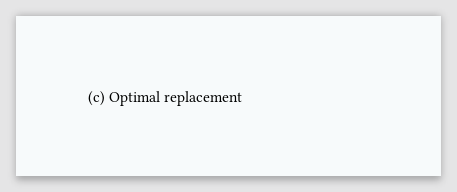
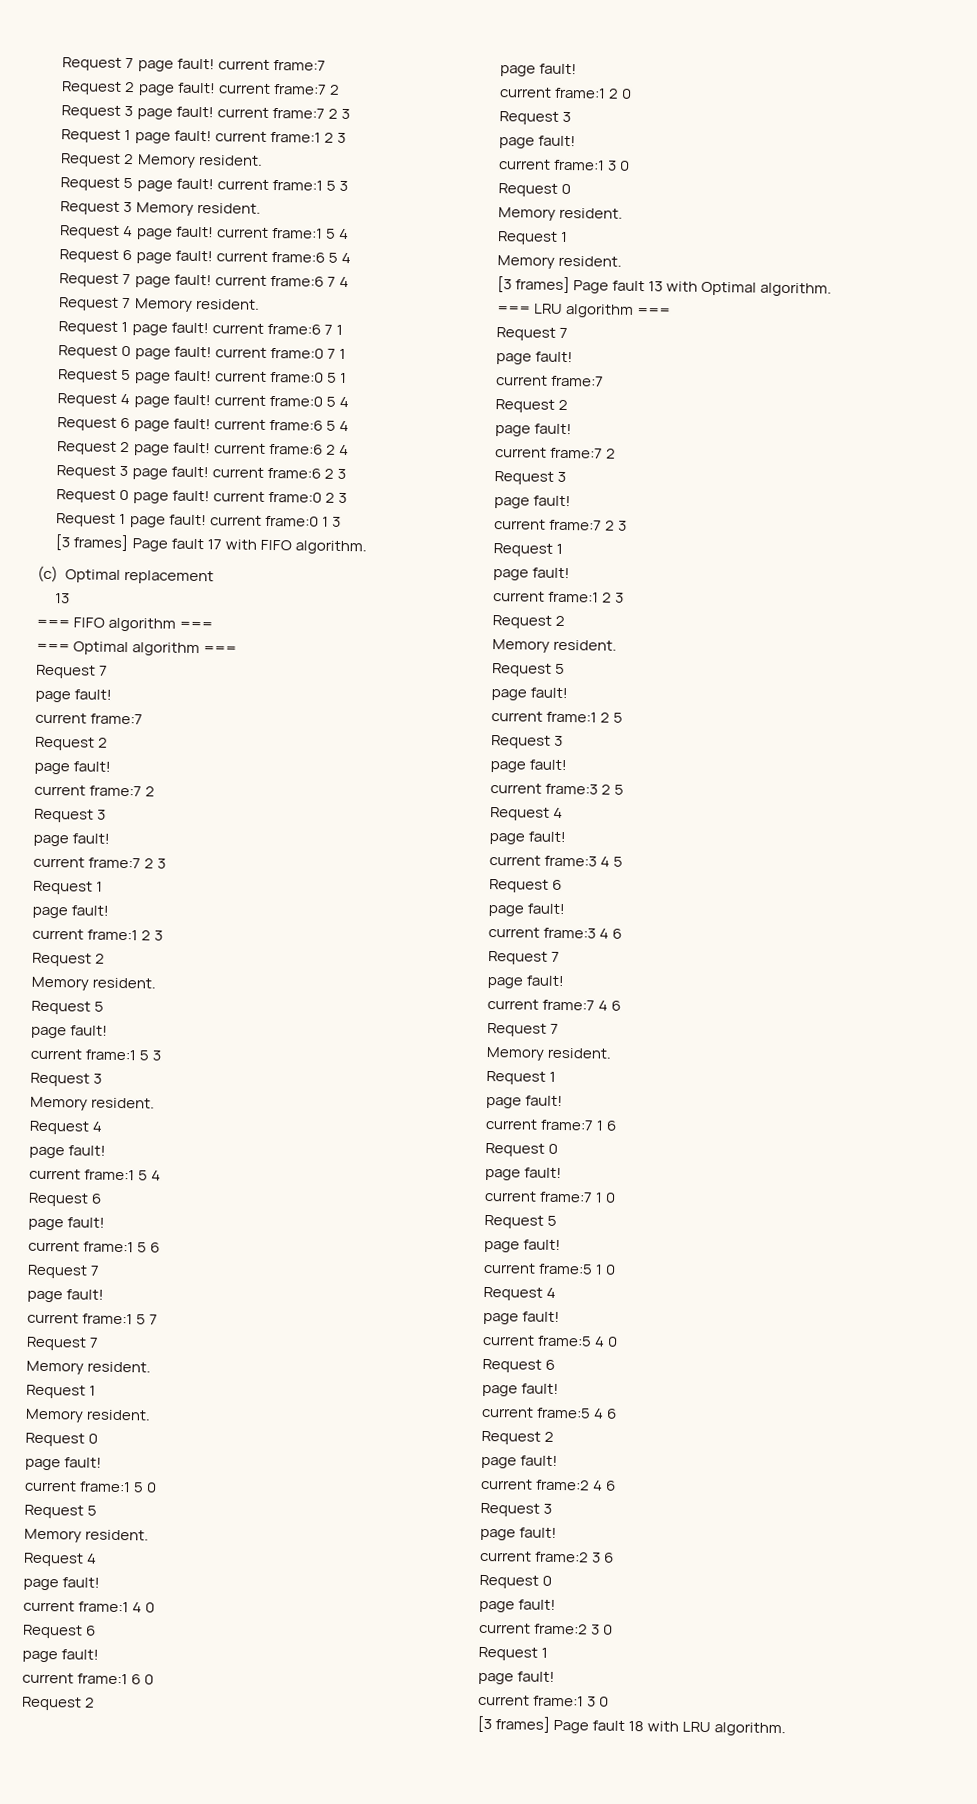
[88,91,243,106] (c) Optimal replacement -> [62,57,326,72] [61,81,340,96] [61,105,350,120] [61,129,346,144] [60,153,263,168] [60,177,348,192] [60,201,261,216] [59,225,349,240] [59,249,351,264] [59,273,349,288] [59,297,260,312] [58,321,343,336] [58,345,346,360] [58,369,347,384] [57,393,349,408] [57,417,349,432] [57,441,349,456] [56,465,346,480] [56,489,347,504] [56,513,341,528] [55,534,367,555] [37,565,214,585] [55,593,71,604] [36,617,214,632] [36,641,238,657] [36,664,109,679] [35,689,113,703] [35,712,144,725] [35,736,109,751] [34,761,112,775] [34,784,156,797] [34,808,107,823] [33,833,111,847] [33,856,167,869] [33,880,104,895] [32,905,110,919] [32,928,164,941] [32,952,106,967] [31,976,157,991] [31,1000,105,1015] [31,1025,109,1039] [30,1048,162,1061] [30,1072,103,1087] [30,1096,156,1111] [29,1120,103,1135] [29,1145,107,1159] [29,1168,162,1181] [28,1192,102,1207] [28,1217,106,1231] [28,1240,161,1253] [27,1264,101,1279] [27,1289,105,1303] [27,1312,159,1325] [26,1336,100,1351] [26,1360,152,1375] [26,1384,97,1399] [25,1408,152,1423] [25,1432,99,1447] [25,1457,103,1471] [24,1480,158,1493] [24,1504,98,1519] [24,1528,150,1543] [23,1552,98,1567] [23,1577,101,1591] [23,1600,156,1613] [22,1624,97,1639] [22,1649,100,1663] [22,1672,155,1685] [21,1696,96,1711] [500,63,578,77] [499,87,633,99] [499,111,572,125] [499,135,577,149] [498,159,631,171] [498,183,572,197] [498,207,624,221] [497,231,569,245] [497,255,623,269] [497,276,833,297] [497,303,672,318] [496,327,569,341] [496,351,574,365] [496,375,605,387] [495,399,569,413] [495,423,573,437] [495,447,617,459] [494,471,567,485] [494,495,572,509] [494,519,628,531] [493,543,564,557] [493,567,571,581] [493,591,625,603] [492,615,566,629] [492,639,618,653] [492,663,566,677] [491,687,569,701] [491,711,624,723] [491,735,564,749] [490,759,568,773] [490,783,625,795] [490,807,564,821] [489,831,567,845] [489,855,624,867] [489,879,563,893] [488,903,566,917] [488,927,623,939] [488,951,561,965] [487,975,565,989] [487,998,622,1011] [487,1022,560,1037] [486,1046,613,1061] [486,1070,557,1085] [486,1095,564,1109] [485,1118,618,1131] [485,1142,559,1157] [485,1167,563,1181] [484,1190,617,1203] [484,1214,558,1229] [484,1239,562,1253] [483,1262,617,1275] [483,1286,557,1301] [483,1311,561,1325] [482,1334,619,1347] [482,1358,556,1373] [482,1383,560,1397] [481,1406,618,1419] [481,1430,555,1445] [481,1455,559,1469] [481,1478,617,1491] [480,1502,553,1517] [480,1527,558,1541] [480,1550,615,1563] [479,1574,553,1589] [479,1599,557,1613] [479,1622,614,1635] [478,1646,549,1661] [478,1671,556,1685] [478,1694,610,1707] [477,1715,787,1737] Request 7 page fault! current frame:7 // Request 2 page fault! current frame:7 2 // Request 3 page fault! current frame:7 2 3 // Request 1 page fault! current frame:1 2 3 // Request 2 Memory resident. // Request 5 page fault! current frame:1 5 3 // Request 3 Memory resident. // Request 4 page fault! current frame:1 5 4 // Request 6 page fault! current frame:6 5 4 // Request 7 page fault! current frame:6 7 4 // Request 7 Memory resident. // Request 1 page fault! current frame:6 7 1 // Request 0 page fault! current frame:0 7 1 // Request 5 page fault! current frame:0 5 1 // Request 4 page fault! current frame:0 5 4 // Request 6 page fault! current frame:6 5 4 // Request 2 page fault! current frame:6 2 4 // Request 3 page fault! current frame:6 2 3 // Request 0 page fault! current frame:0 2 3 // Request 1 page fault! current frame:0 1 3 // [3 frames] Page fault 17 with FIFO algorithm. // (c) Optimal replacement // 13 // === FIFO algorithm === // === Optimal algorithm === // Request 7 // page fault! // current frame:7 // Request 2 // page fault! // current frame:7 2 // Request 3 // page fault! // current frame:7 2 3 // Request 1 // page fault! // current frame:1 2 3 // Request 2 // Memory resident. // Request 5 // page fault! // current frame:1 5 3 // Request 3 // Memory resident. // Request 4 // page fault! // current frame:1 5 4 // Request 6 // page fault! // current frame:1 5 6 // Request 7 // page fault! // current frame:1 5 7 // Request 7 // Memory resident. // Request 1 // Memory resident. // Request 0 // page fault! // current frame:1 5 0 // Request 5 // Memory resident. // Request 4 // page fault! // current frame:1 4 0 // Request 6 // page fault! // current frame:1 6 0 // Request 2 // page fault! // current frame:1 2 0 // Request 3 // page fault! // current frame:1 3 0 // Request 0 // Memory resident. // Request 1 // Memory resident. // [3 frames] Page fault 13 with Optimal algorithm. // === LRU algorithm === // Request 7 // page fault! // current frame:7 // Request 2 // page fault! // current frame:7 2 // Request 3 // page fault! // current frame:7 2 3 // Request 1 // page fault! // current frame:1 2 3 // Request 2 // Memory resident. // Request 5 // page fault! // current frame:1 2 5 // Request 3 // page fault! // current frame:3 2 5 // Request 4 // page fault! // current frame:3 4 5 // Request 6 // page fault! // current frame:3 4 6 // Request 7 // page fault! // current frame:7 4 6 // Request 7 // Memory resident. // Request 1 // page fault! // current frame:7 1 6 // Request 0 // page fault! // current frame:7 1 0 // Request 5 // page fault! // current frame:5 1 0 // Request 4 // page fault! // current frame:5 4 0 // Request 6 // page fault! // current frame:5 4 6 // Request 2 // page fault! // current frame:2 4 6 // Request 3 // page fault! // current frame:2 3 6 // Request 0 // page fault! // current frame:2 3 0 // Request 1 // page fault! // current frame:1 3 0 // [3 frames] Page fault 18 with LRU algorithm.

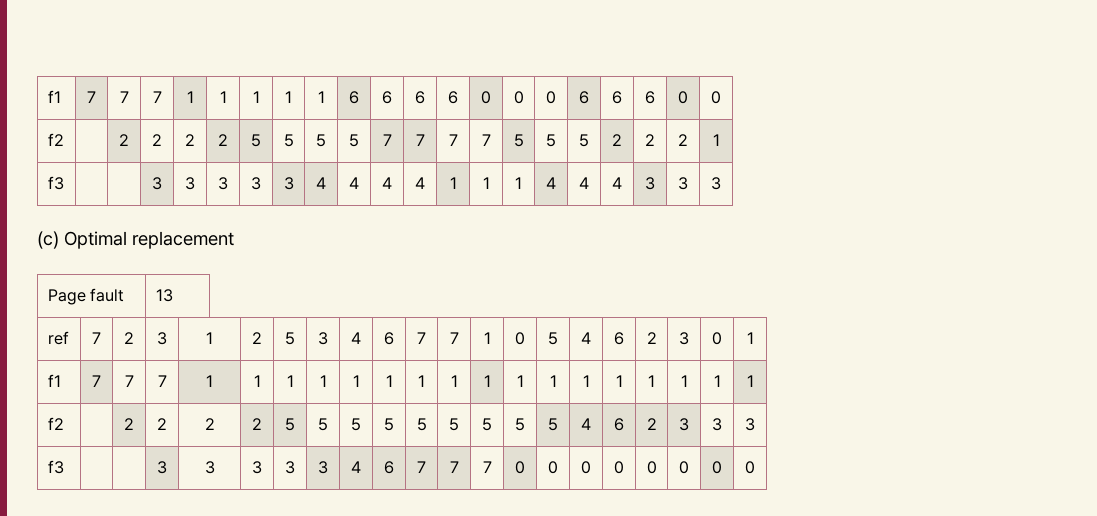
[62,57,326,72] [61,81,340,96] [61,105,350,120] [61,129,346,144] [60,153,263,168] [60,177,348,192] [60,201,261,216] [59,225,349,240] [59,249,351,264] [59,273,349,288] [59,297,260,312] [58,321,343,336] [58,345,346,360] [58,369,347,384] [57,393,349,408] [57,417,349,432] [57,441,349,456] [56,465,346,480] [56,489,347,504] [56,513,341,528] [55,534,367,555] [37,565,214,585] [55,593,71,604] [36,617,214,632] [36,641,238,657] [36,664,109,679] [35,689,113,703] [35,712,144,725] [35,736,109,751] [34,761,112,775] [34,784,156,797] [34,808,107,823] [33,833,111,847] [33,856,167,869] [33,880,104,895] [32,905,110,919] [32,928,164,941] [32,952,106,967] [31,976,157,991] [31,1000,105,1015] [31,1025,109,1039] [30,1048,162,1061] [30,1072,103,1087] [30,1096,156,1111] [29,1120,103,1135] [29,1145,107,1159] [29,1168,162,1181] [28,1192,102,1207] [28,1217,106,1231] [28,1240,161,1253] [27,1264,101,1279] [27,1289,105,1303] [27,1312,159,1325] [26,1336,100,1351] [26,1360,152,1375] [26,1384,97,1399] [25,1408,152,1423] [25,1432,99,1447] [25,1457,103,1471] [24,1480,158,1493] [24,1504,98,1519] [24,1528,150,1543] [23,1552,98,1567] [23,1577,101,1591] [23,1600,156,1613] [22,1624,97,1639] [22,1649,100,1663] [22,1672,155,1685] [21,1696,96,1711] [500,63,578,77] [499,87,633,99] [499,111,572,125] [499,135,577,149] [498,159,631,171] [498,183,572,197] [498,207,624,221] [497,231,569,245] [497,255,623,269] [497,276,833,297] [497,303,672,318] [496,327,569,341] [496,351,574,365] [496,375,605,387] [495,399,569,413] [495,423,573,437] [495,447,617,459] [494,471,567,485] [494,495,572,509] [494,519,628,531] [493,543,564,557] [493,567,571,581] [493,591,625,603] [492,615,566,629] [492,639,618,653] [492,663,566,677] [491,687,569,701] [491,711,624,723] [491,735,564,749] [490,759,568,773] [490,783,625,795] [490,807,564,821] [489,831,567,845] [489,855,624,867] [489,879,563,893] [488,903,566,917] [488,927,623,939] [488,951,561,965] [487,975,565,989] [487,998,622,1011] [487,1022,560,1037] [486,1046,613,1061] [486,1070,557,1085] [486,1095,564,1109] [485,1118,618,1131] [485,1142,559,1157] [485,1167,563,1181] [484,1190,617,1203] [484,1214,558,1229] [484,1239,562,1253] [483,1262,617,1275] [483,1286,557,1301] [483,1311,561,1325] [482,1334,619,1347] [482,1358,556,1373] [482,1383,560,1397] [481,1406,618,1419] [481,1430,555,1445] [481,1455,559,1469] [481,1478,617,1491] [480,1502,553,1517] [480,1527,558,1541] [480,1550,615,1563] [479,1574,553,1589] [479,1599,557,1613] [479,1622,614,1635] [478,1646,549,1661] [478,1671,556,1685] [478,1694,610,1707] [477,1715,787,1737] Request 7 page fault! current frame:7 // Request 2 page fault! current frame:7 2 // Request 3 page fault! current frame:7 2 3 // Request 1 page fault! current frame:1 2 3 // Request 2 Memory resident. // Request 5 page fault! current frame:1 5 3 // Request 3 Memory resident. // Request 4 page fault! current frame:1 5 4 // Request 6 page fault! current frame:6 5 4 // Request 7 page fault! current frame:6 7 4 // Request 7 Memory resident. // Request 1 page fault! current frame:6 7 1 // Request 0 page fault! current frame:0 7 1 // Request 5 page fault! current frame:0 5 1 // Request 4 page fault! current frame:0 5 4 // Request 6 page fault! current frame:6 5 4 // Request 2 page fault! current frame:6 2 4 // Request 3 page fault! current frame:6 2 3 // Request 0 page fault! current frame:0 2 3 // Request 1 page fault! current frame:0 1 3 // [3 frames] Page fault 17 with FIFO algorithm. // (c) Optimal replacement // 13 // === FIFO algorithm === // === Optimal algorithm === // Request 7 // page fault! // current frame:7 // Request 2 // page fault! // current frame:7 2 // Request 3 // page fault! // current frame:7 2 3 // Request 1 // page fault! // current frame:1 2 3 // Request 2 // Memory resident. // Request 5 // page fault! // current frame:1 5 3 // Request 3 // Memory resident. // Request 4 // page fault! // current frame:1 5 4 // Request 6 // page fault! // current frame:1 5 6 // Request 7 // page fault! // current frame:1 5 7 // Request 7 // Memory resident. // Request 1 // Memory resident. // Request 0 // page fault! // current frame:1 5 0 // Request 5 // Memory resident. // Request 4 // page fault! // current frame:1 4 0 // Request 6 // page fault! // current frame:1 6 0 // Request 2 // page fault! // current frame:1 2 0 // Request 3 // page fault! // current frame:1 3 0 // Request 0 // Memory resident. // Request 1 // Memory resident. // [3 frames] Page fault 13 with Optimal algorithm. // === LRU algorithm === // Request 7 // page fault! // current frame:7 // Request 2 // page fault! // current frame:7 2 // Request 3 // page fault! // current frame:7 2 3 // Request 1 // page fault! // current frame:1 2 3 // Request 2 // Memory resident. // Request 5 // page fault! // current frame:1 2 5 // Request 3 // page fault! // current frame:3 2 5 // Request 4 // page fault! // current frame:3 4 5 // Request 6 // page fault! // current frame:3 4 6 // Request 7 // page fault! // current frame:7 4 6 // Request 7 // Memory resident. // Request 1 // page fault! // current frame:7 1 6 // Request 0 // page fault! // current frame:7 1 0 // Request 5 // page fault! // current frame:5 1 0 // Request 4 // page fault! // current frame:5 4 0 // Request 6 // page fault! // current frame:5 4 6 // Request 2 // page fault! // current frame:2 4 6 // Request 3 // page fault! // current frame:2 3 6 // Request 0 // page fault! // current frame:2 3 0 // Request 1 // page fault! // current frame:1 3 0 // [3 frames] Page fault 18 with LRU algorithm. -> [47,90,61,103] [87,91,96,103] [119,91,129,103] [152,91,162,103] [186,91,194,103] [219,91,227,103] [252,91,260,103] [285,91,292,103] [317,91,325,103] [349,91,359,104] [382,91,392,104] [415,91,425,104] [448,91,458,104] [481,91,491,104] [513,91,524,104] [546,91,556,104] [579,91,589,104] [612,91,622,104] [645,91,655,104] [678,91,688,104] [711,91,721,104] [47,133,64,146] [119,134,129,146] [152,134,162,146] [185,134,195,146] [218,134,228,146] [251,134,261,147] [283,134,294,147] [316,134,326,147] [349,134,359,147] [382,134,392,146] [415,134,425,146] [448,134,458,146] [481,134,491,146] [513,134,524,147] [546,134,556,147] [579,134,589,147] [612,134,622,146] [645,134,655,146] [678,134,688,146] [712,134,720,146] [47,176,64,190] [152,177,162,190] [185,177,195,190] [218,177,228,190] [251,177,261,190] [283,177,294,190] [316,177,326,189] [349,177,359,189] [382,177,392,189] [415,177,425,189] [449,177,457,189] [482,177,490,189] [515,177,522,189] [546,177,556,189] [579,177,589,189] [612,177,622,189] [645,177,655,190] [678,177,688,190] [711,177,721,190] [37,231,234,249] [47,288,125,305] [155,289,173,302] [47,331,69,345] [92,332,101,344] [124,332,134,344] [157,332,167,345] [206,332,213,344] [252,332,262,344] [285,332,295,345] [318,332,328,345] [351,332,361,344] [384,332,394,345] [417,332,426,344] [449,332,459,344] [483,332,491,344] [515,332,525,345] [548,332,558,345] [581,332,591,344] [614,332,624,345] [646,332,657,344] [679,332,689,345] [712,332,722,345] [746,332,754,344] [47,374,61,387] [92,375,101,387] [124,375,134,387] [157,375,167,387] [206,375,213,387] [253,375,261,387] [286,375,294,387] [319,375,327,387] [352,375,360,387] [385,375,393,387] [418,375,425,387] [450,375,458,387] [483,375,491,387] [516,375,524,387] [549,375,557,387] [582,375,590,387] [615,375,623,387] [648,375,655,387] [680,375,688,387] [713,375,721,387] [746,375,754,387] [47,417,64,430] [124,418,134,430] [157,418,167,430] [204,418,215,430] [252,418,262,430] [285,418,295,431] [318,418,328,431] [351,418,361,431] [384,418,394,431] [416,418,427,431] [449,418,459,431] [482,418,492,431] [515,418,525,431] [548,418,558,431] [581,418,591,430] [614,418,624,431] [646,418,657,430] [679,418,689,431] [712,418,722,431] [745,418,755,431] [47,460,64,474] [157,461,167,474] [204,461,215,474] [252,461,262,474] [285,461,295,474] [318,461,328,474] [351,461,361,473] [384,461,394,474] [417,461,426,473] [449,461,459,473] [482,461,492,473] [515,461,525,474] [548,461,558,474] [581,461,591,474] [614,461,624,474] [646,461,657,474] [679,461,689,474] [712,461,722,474] [745,461,755,474] f1 | 7 | 7 | 7 | 1 | 1 | 1 | 1 | 1 | 6 | 6 | 6 | 6 | 0 | 0 | 0 | 6 | 6 | 6 | 0 | 0 // f2 | | 2 | 2 | 2 | 2 | 5 | 5 | 5 | 5 | 7 | 7 | 7 | 7 | 5 | 5 | 5 | 2 | 2 | 2 | 1 // f3 | | | 3 | 3 | 3 | 3 | 3 | 4 | 4 | 4 | 4 | 1 | 1 | 1 | 4 | 4 | 4 | 3 | 3 | 3 // (c) Optimal replacement // Page fault | 13 // ref | 7 | 2 | 3 | 1 | 2 | 5 | 3 | 4 | 6 | 7 | 7 | 1 | 0 | 5 | 4 | 6 | 2 | 3 | 0 | 1 // f1 | 7 | 7 | 7 | 1 | 1 | 1 | 1 | 1 | 1 | 1 | 1 | 1 | 1 | 1 | 1 | 1 | 1 | 1 | 1 | 1 // f2 | | 2 | 2 | 2 | 2 | 5 | 5 | 5 | 5 | 5 | 5 | 5 | 5 | 5 | 4 | 6 | 2 | 3 | 3 | 3 // f3 | | | 3 | 3 | 3 | 3 | 3 | 4 | 6 | 7 | 7 | 7 | 0 | 0 | 0 | 0 | 0 | 0 | 0 | 0

